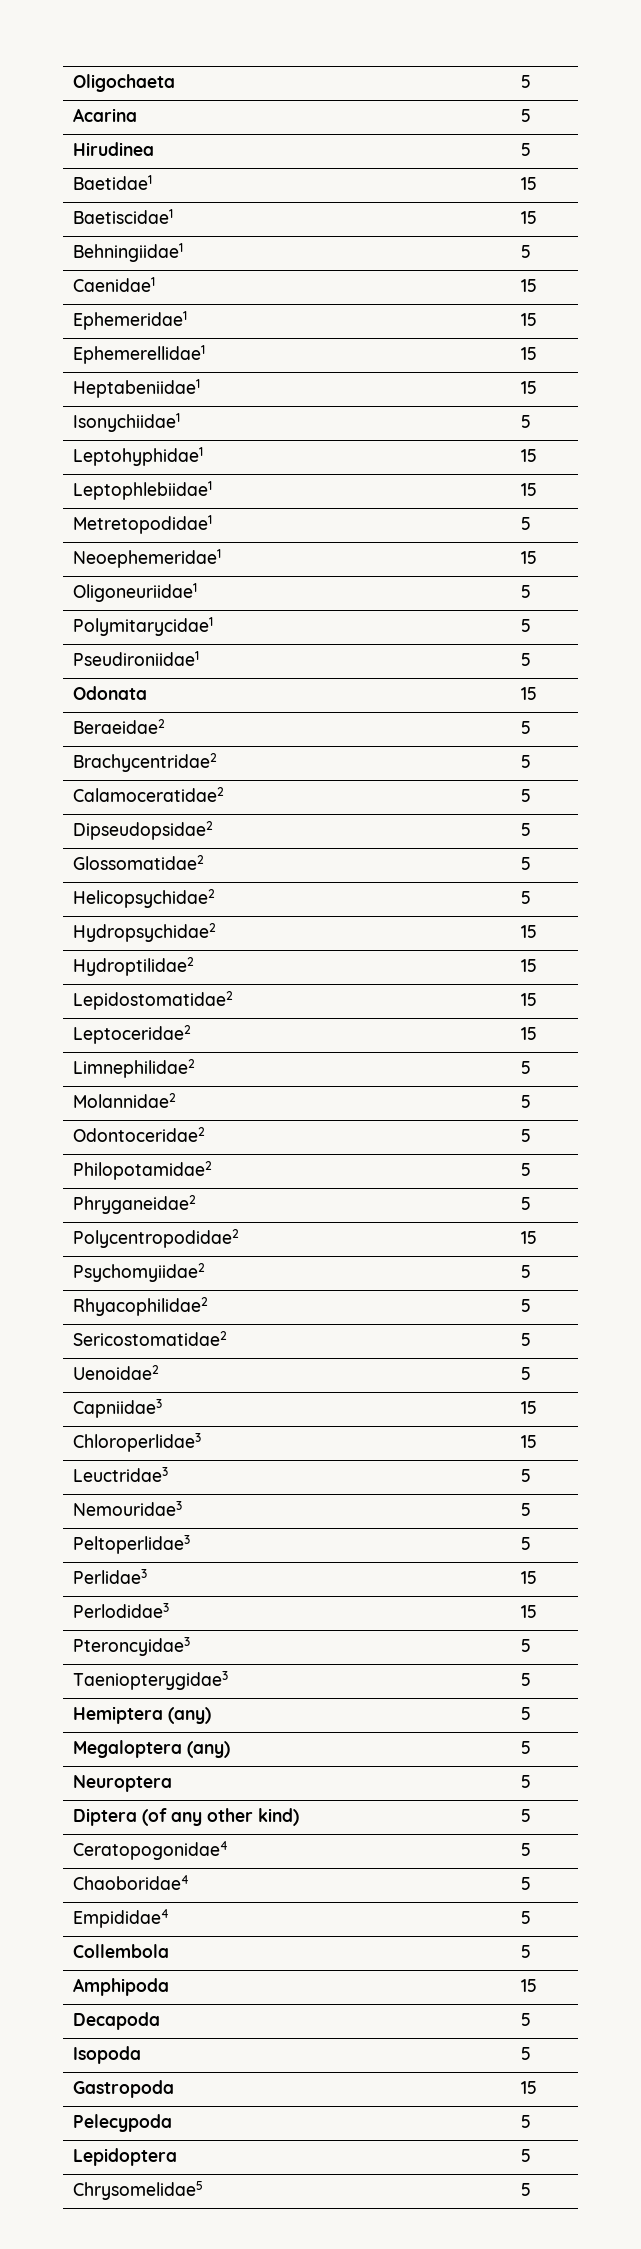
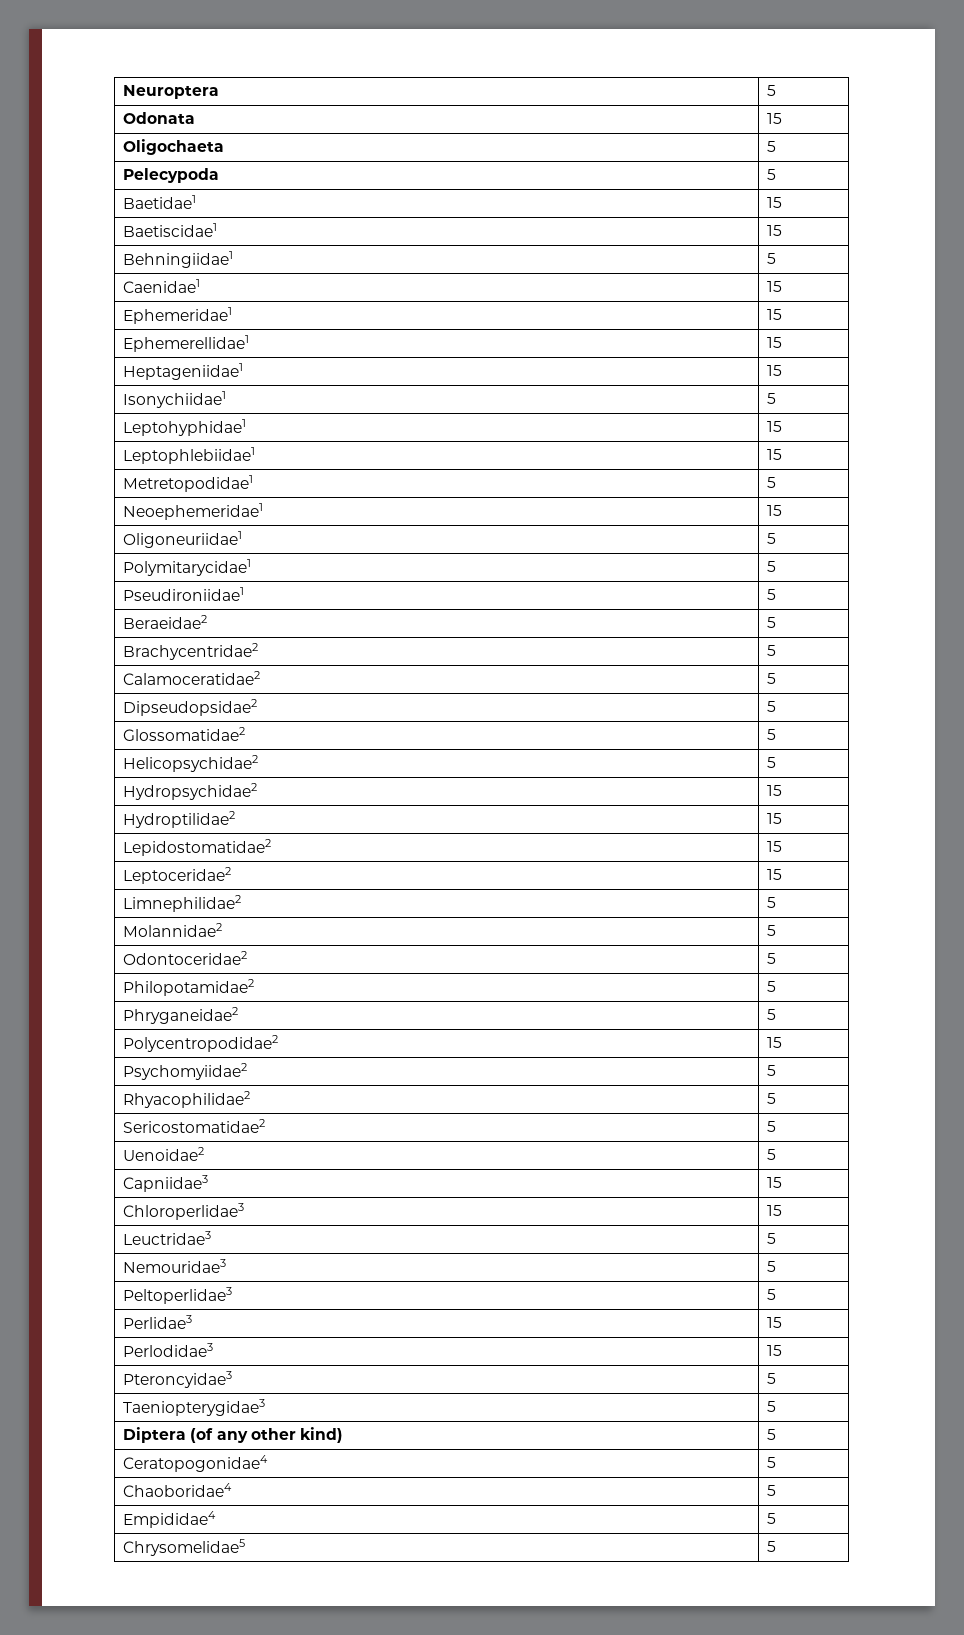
(72, 83) none -> [123,85,220,99] [767,85,777,96] [123,112,196,124] [767,113,783,124] Neuroptera | 5 // Odonata | 15 //
[72,108,137,122] [520,109,531,122] [72,142,154,156] Acarina | 5 // Hirudinea -> [123,168,220,183] Pelecypoda
[72,379,200,398] Heptabeniidae1 -> [123,363,244,380] Heptageniidae1
[72,686,147,700] [520,687,537,700] // Odonata | 15 -> (777, 594) none
[72,1706,211,1724] [520,1707,531,1720] [72,1740,230,1758] [520,1741,531,1754] [72,1775,172,1792] [520,1775,531,1788] // Hemiptera (any) | 5 // Megaloptera (any) | 5 // Neuroptera | 5 -> (777, 1406) none
[72,1944,169,1958] [520,1945,531,1958] [72,1978,169,1996] [520,1979,537,1992] [72,2012,160,2030] [520,2013,531,2026] [72,2046,141,2064] [520,2047,531,2060] [72,2080,174,2098] [520,2081,537,2094] [72,2114,172,2132] [520,2115,531,2128] [72,2148,177,2166] [520,2149,531,2162] // Collembola | 5 // Amphipoda | 15 // Decapoda | 5 // Isopoda | 5 // Gastropoda | 15 // Pelecypoda | 5 // Lepidoptera | 5 -> (777, 1518) none

